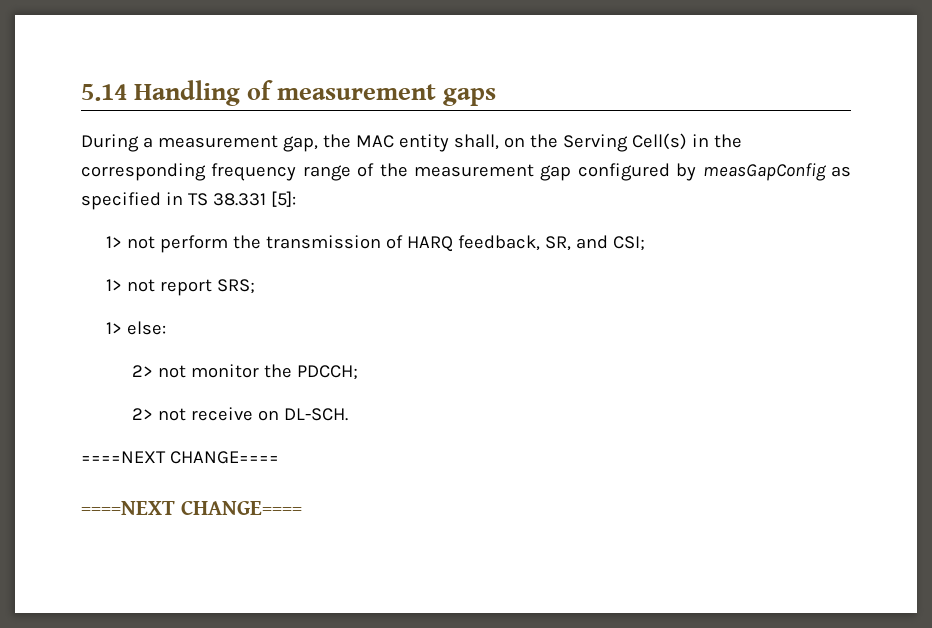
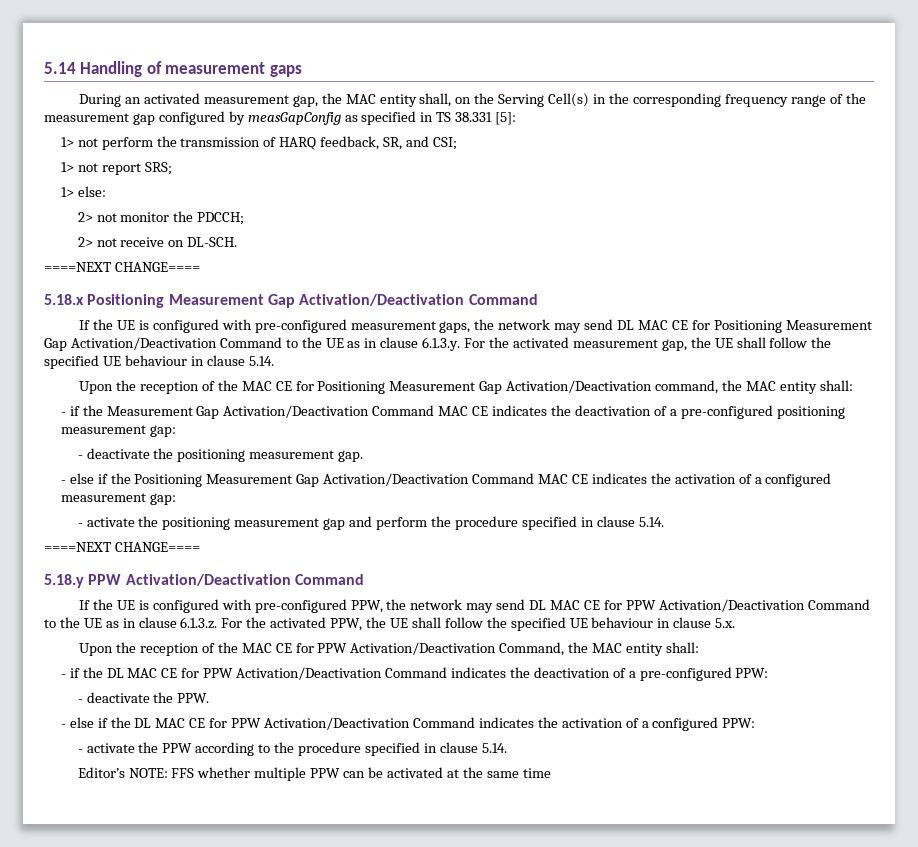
[142,137,153,148] a -> [125,93,201,104] an activated
[81,500,302,515] ====NEXT CHANGE==== -> [44,294,538,308] [79,319,872,333] [44,337,832,351] [44,355,274,369] [79,380,853,394] [60,405,845,419] [60,425,176,437] [77,448,364,462] [60,473,832,487] [60,493,176,505] [77,516,664,530] [44,542,200,552] [44,574,364,588] [79,599,870,613] [44,617,736,631] [79,642,699,656] [60,667,769,681] [77,692,210,703] [60,717,756,731] [77,742,507,756] [77,767,551,781] 5.18.x Positioning Measurement Gap Activation/Deactivation Command // If the UE is configured with pre-configured measurement gaps, the network may send DL MAC CE for Positioning Measurement Gap Activation/Deactivation Command to the UE as in clause 6.1.3.y. For the activated measurement gap, the UE shall follow the specified UE behaviour in clause 5.14. // Upon the reception of the MAC CE for Positioning Measurement Gap Activation/Deactivation command, the MAC entity shall: // - if the Measurement Gap Activation/Deactivation Command MAC CE indicates the deactivation of a pre-configured positioning measurement gap: // - deactivate the positioning measurement gap. // - else if the Positioning Measurement Gap Activation/Deactivation Command MAC CE indicates the activation of a configured measurement gap: // - activate the positioning measurement gap and perform the procedure specified in clause 5.14. // ====NEXT CHANGE==== // 5.18.y PPW Activation/Deactivation Command // If the UE is configured with pre-configured PPW, the network may send DL MAC CE for PPW Activation/Deactivation Command to the UE as in clause 6.1.3.z. For the activated PPW, the UE shall follow the specified UE behaviour in clause 5.x. // Upon the reception of the MAC CE for PPW Activation/Deactivation Command, the MAC entity shall: // - if the DL MAC CE for PPW Activation/Deactivation Command indicates the deactivation of a pre-configured PPW: // - deactivate the PPW. // - else if the DL MAC CE for PPW Activation/Deactivation Command indicates the activation of a configured PPW: // - activate the PPW according to the procedure specified in clause 5.14. // Editor’s NOTE: FFS whether multiple PPW can be activated at the same time

